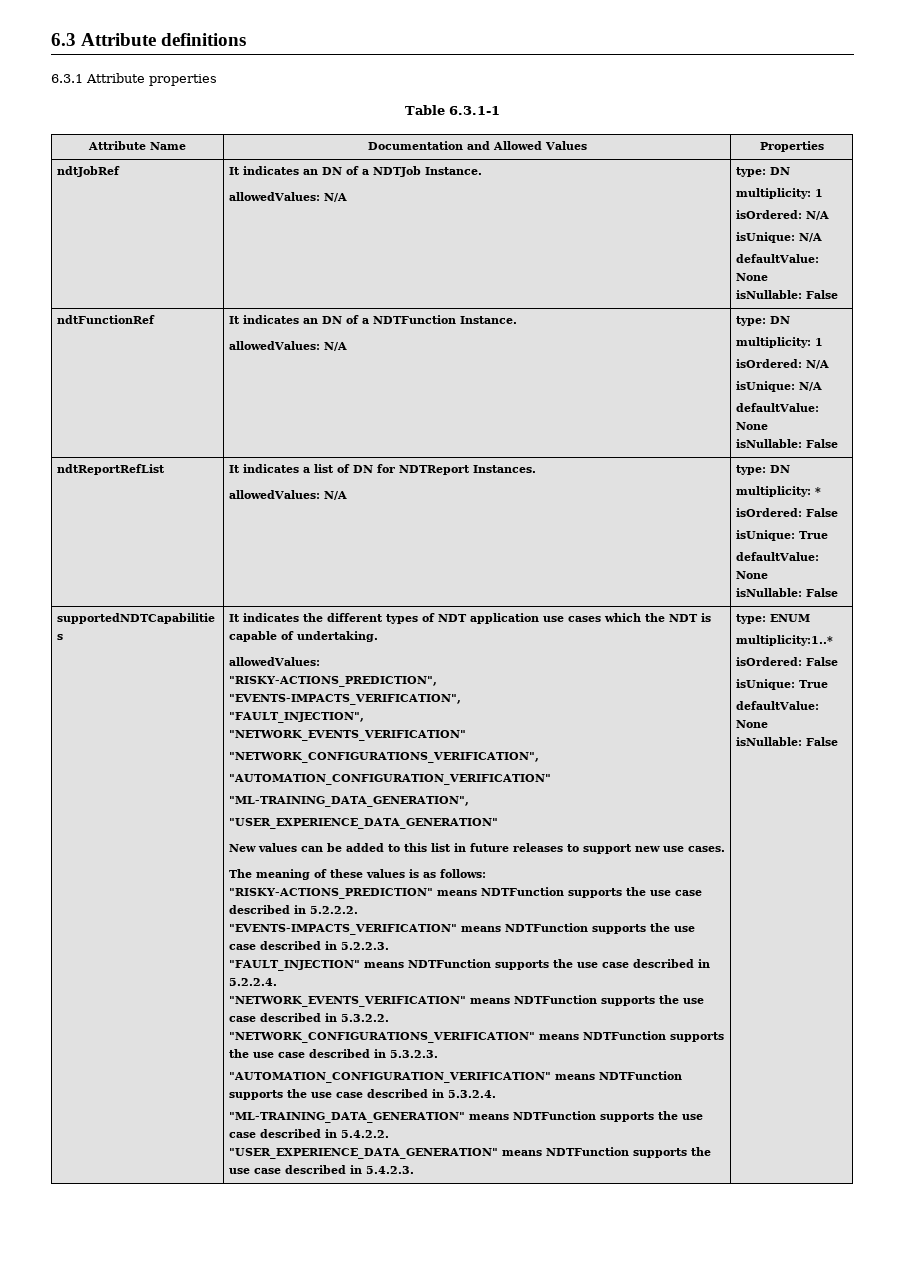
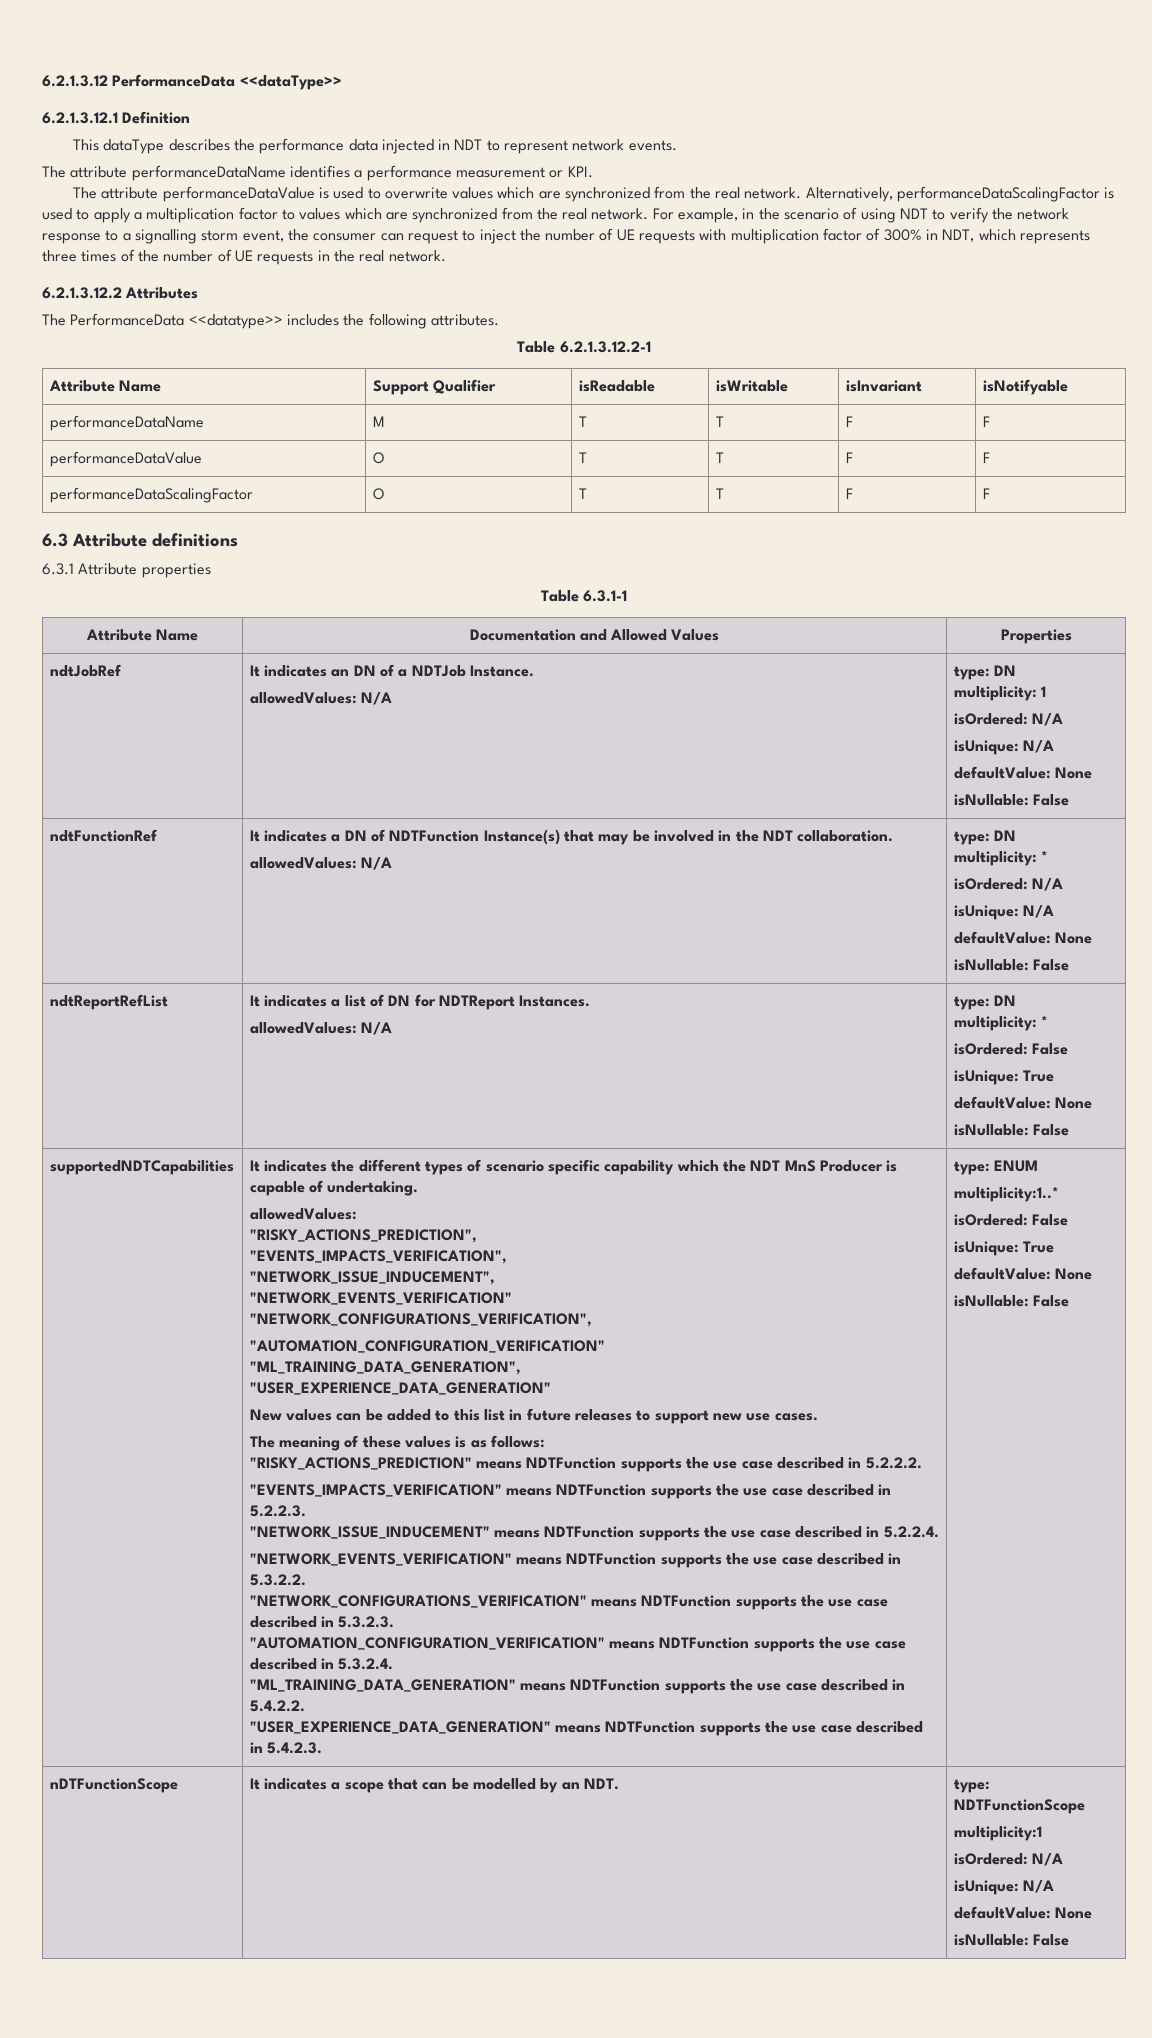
(51, 39) none -> [42,74,342,90] [42,111,191,124] [72,138,677,154] [42,165,593,181] [72,186,1115,202] [42,207,1070,223] [42,228,1091,244] [42,249,446,265] [42,287,199,299] [42,313,499,329] [517,341,651,353] [48,380,162,392] [372,379,497,395] [578,380,655,392] [715,380,788,392] [845,380,922,392] [982,379,1068,395] [49,415,204,431] [372,416,385,427] [578,416,587,427] [715,416,724,427] [845,416,853,427] [982,416,990,427] [49,451,202,467] [372,452,385,464] [578,452,587,463] [715,452,724,463] [845,452,853,463] [982,452,990,463] [49,487,253,503] [372,488,385,500] [578,488,587,499] [715,488,724,499] [845,488,853,499] [982,488,990,499] 6.2.1.3.12 PerformanceData <<dataType>> // 6.2.1.3.12.1 Definition // This dataType describes the performance data injected in NDT to represent network events. // The attribute performanceDataName identifies a performance measurement or KPI. // The attribute performanceDataValue is used to overwrite values which are synchronized from the real network. Alternatively, performanceDataScalingFactor is used to apply a multiplication factor to values which are synchronized from the real network. For example, in the scenario of using NDT to verify the network response to a signalling storm event, the consumer can request to inject the number of UE requests with multiplication factor of 300% in NDT, which represents three times of the number of UE requests in the real network. // 6.2.1.3.12.2 Attributes // The PerformanceData <<datatype>> includes the following attributes. // Table 6.2.1.3.12.2-1 // Attribute Name | Support Qualifier | isReadable | isWritable | isInvariant | isNotifyable // performanceDataName | M | T | T | F | F // performanceDataValue | O | T | T | F | F // performanceDataScalingFactor | O | T | T | F | F //
[302,315,517,324] [228,341,347,351] [735,316,790,326] [735,337,823,348] an DN of a NDTFunction Instance. // allowedValues: N/A | type: DN // multiplicity: 1 -> [331,829,894,845] [249,857,393,870] [953,830,1017,845] [953,851,1049,866] a DN of NDTFunction Instance(s) that may be involved in the NDT collaboration. // allowedValues: N/A | type: DN // multiplicity: *
[437,613,601,624] NDT application use cases -> [485,1159,675,1175] scenario specific capability
(698, 618) none -> [784,1160,884,1172] MnS Producer
[228,676,437,687] [228,694,461,705] [228,712,364,723] "RISKY-ACTIONS_PREDICTION", // "EVENTS-IMPACTS_VERIFICATION", // "FAULT_INJECTION", -> [249,1229,477,1243] [249,1250,507,1264] [249,1271,495,1285] "RISKY_ACTIONS_PREDICTION", // "EVENTS_IMPACTS_VERIFICATION", // "NETWORK_ISSUE_INDUCEMENT",
[228,796,469,807] "ML-TRAINING_DATA_GENERATION", -> [249,1361,521,1375] "ML_TRAINING_DATA_GENERATION",
[228,888,433,899] "RISKY-ACTIONS_PREDICTION" -> [249,1457,472,1470] "RISKY_ACTIONS_PREDICTION"
[228,924,457,935] "EVENTS-IMPACTS_VERIFICATION" -> [249,1484,502,1497] "EVENTS_IMPACTS_VERIFICATION"
[228,960,360,971] "FAULT_INJECTION" -> [249,1526,490,1539] "NETWORK_ISSUE_INDUCEMENT"
[228,1112,465,1123] "ML-TRAINING_DATA_GENERATION" -> [249,1679,516,1692] "ML_TRAINING_DATA_GENERATION"
(838, 741) none -> [49,1778,178,1793] [249,1778,620,1793] [953,1779,990,1793] [953,1799,1085,1814] [953,1826,1042,1841] [953,1853,1064,1866] [953,1880,1055,1895] [953,1906,1093,1919] [953,1934,1070,1946] // nDTFunctionScope | It indicates a scope that can be modelled by an NDT. | type: NDTFunctionScope // multiplicity:1 // isOrdered: N/A // isUnique: N/A // defaultValue: None // isNullable: False

